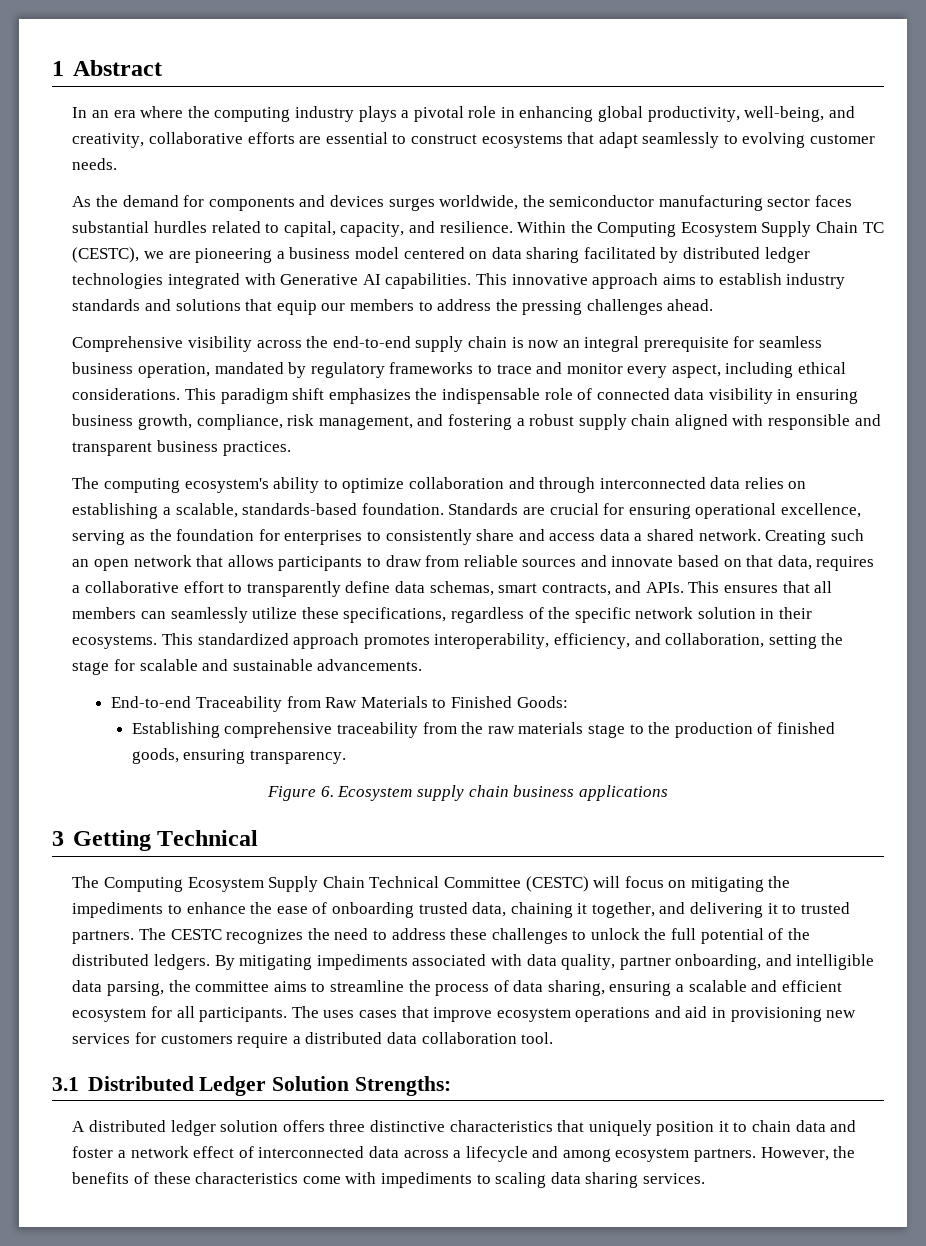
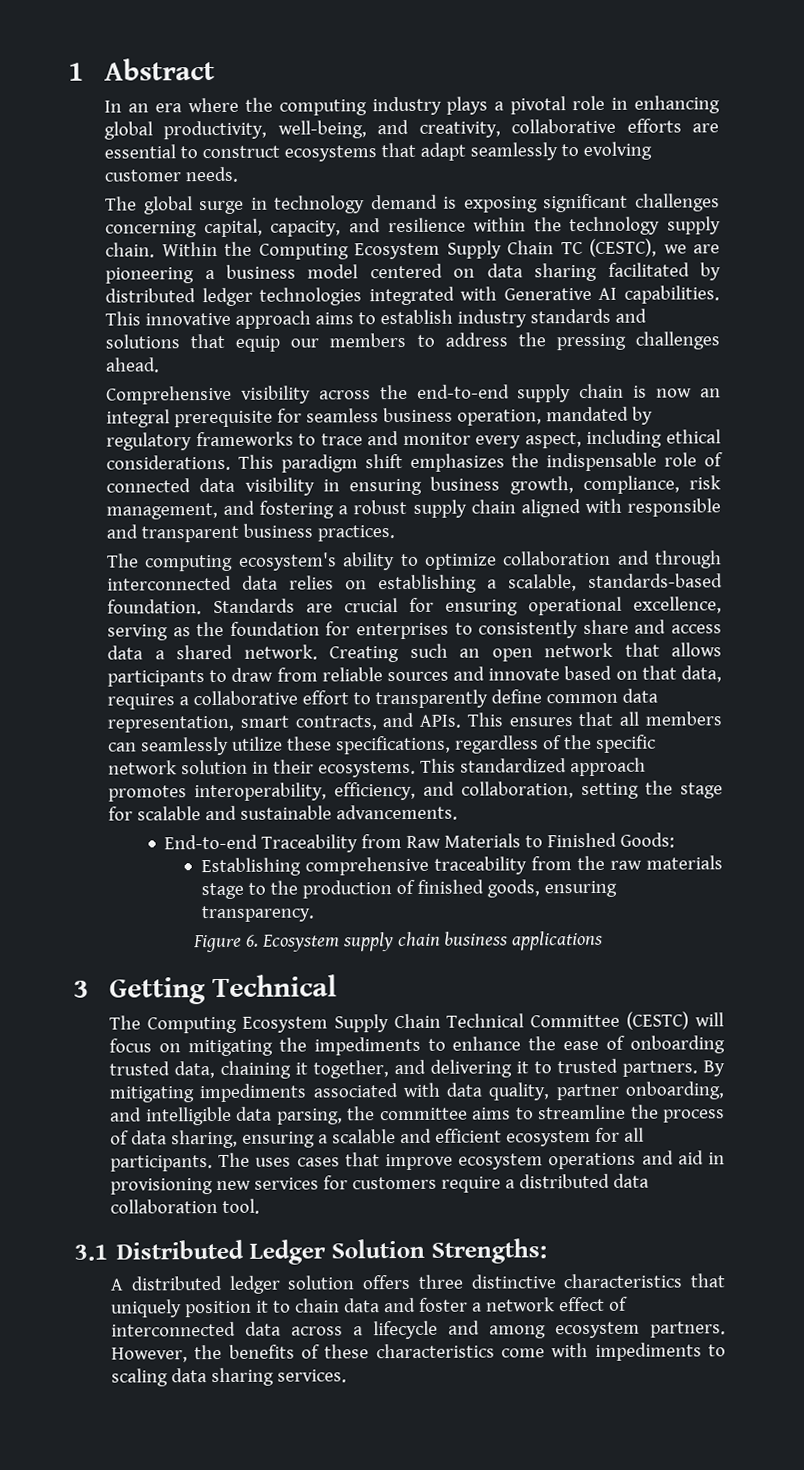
[72,195,853,211] [72,221,513,237] As the demand for components and devices surges worldwide, the semiconductor manufacturing sector faces substantial hurdles related to capital, capacity, and resilience. -> [105,193,720,215] [105,216,721,238] [105,242,156,258] The global surge in technology demand is exposing significant challenges concerning capital, capacity, and resilience within the technology supply chain.
[394,581,494,596] data schemas, -> [546,688,659,704] [107,715,235,733] common data representation,
[138,928,810,944] [72,954,210,970] The CESTC recognizes the need to address these challenges to unlock the full potential of the distributed ledgers. -> (699, 1068) none

